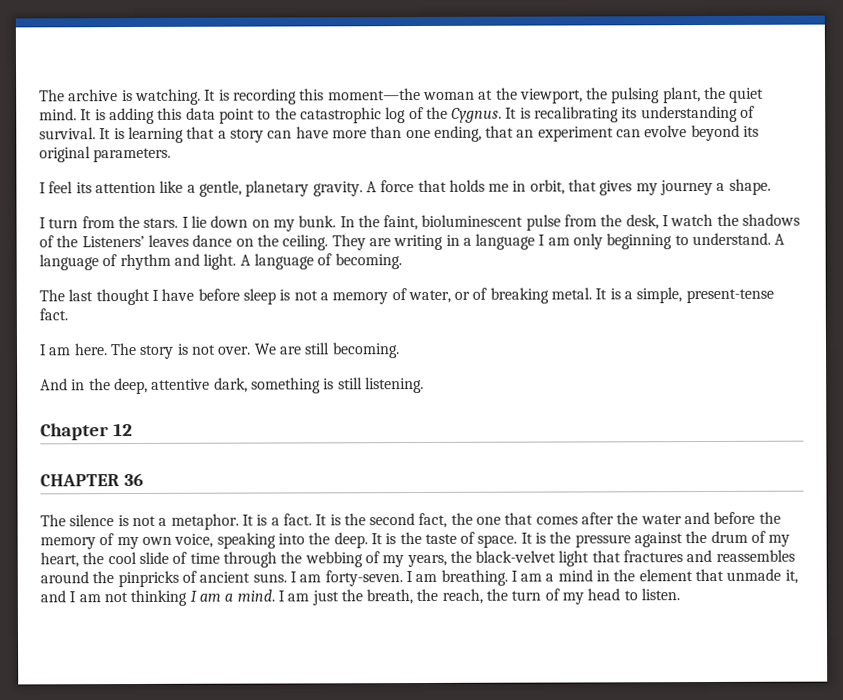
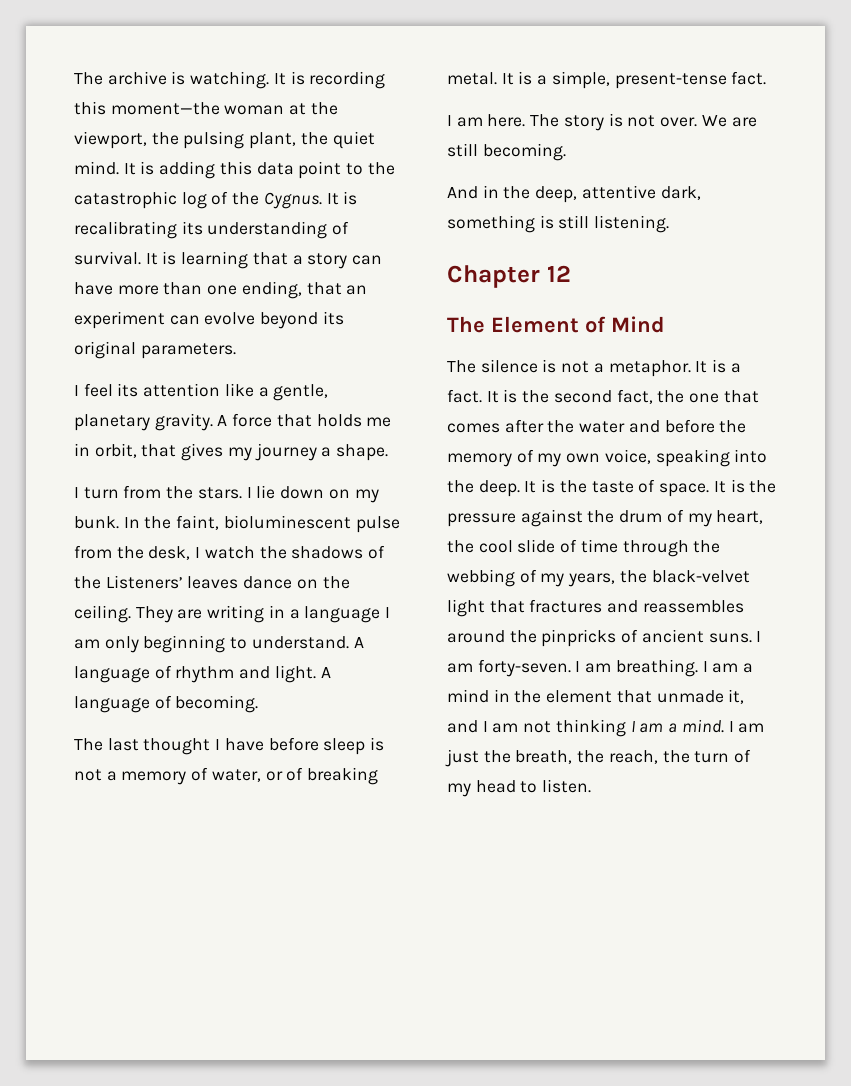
[40,472,144,487] CHAPTER 36 -> [447,316,665,333] The Element of Mind

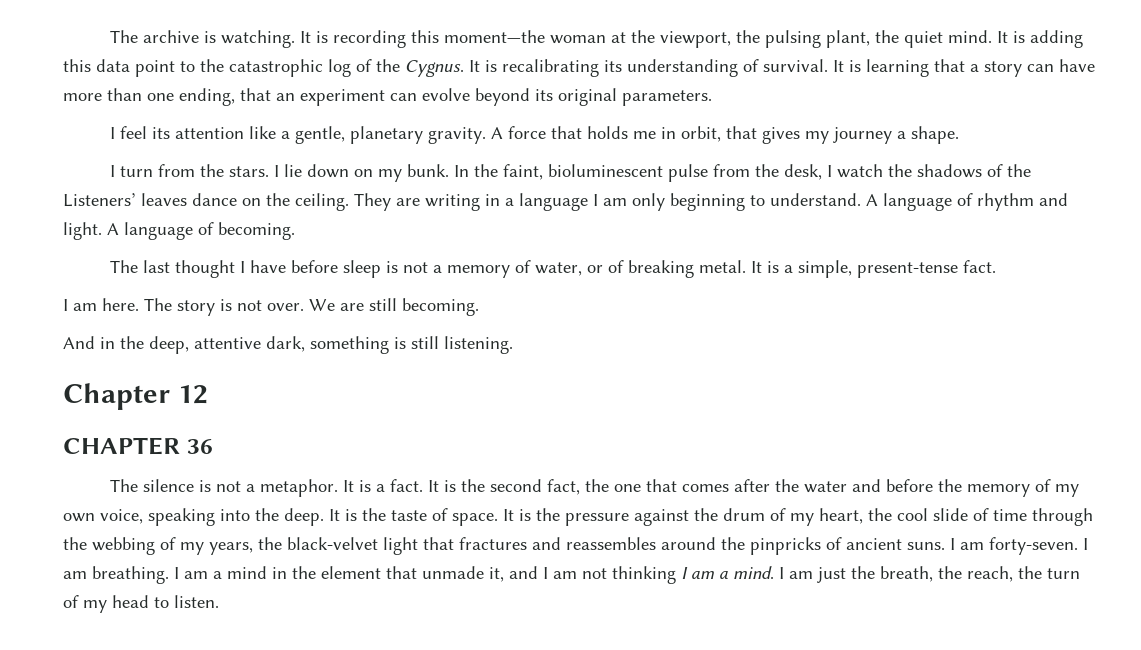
[447,316,665,333] The Element of Mind -> [63,437,213,455] CHAPTER 36

